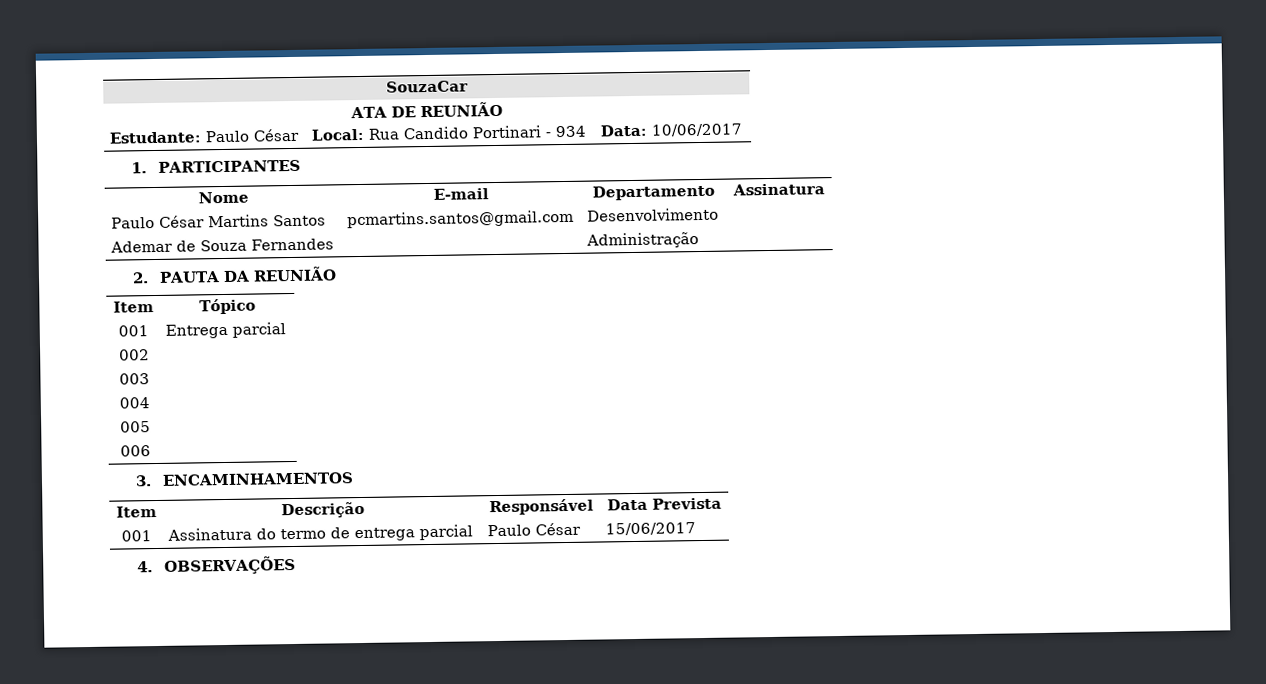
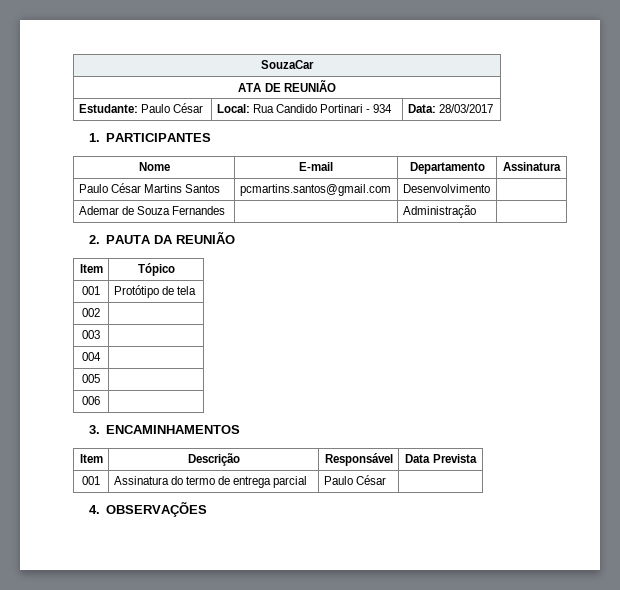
[651,123,743,137] 10/06/2017 -> [438,104,493,113] 28/03/2017
[165,322,287,339] Entrega parcial -> [113,285,196,298] Protótipo de tela
[605,522,697,536] 15/06/2017 -> (386, 480) none

